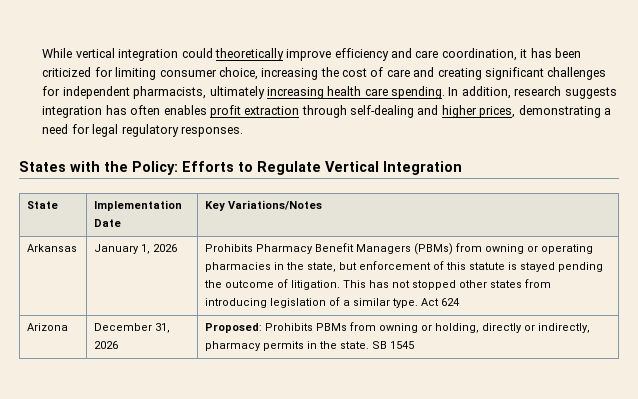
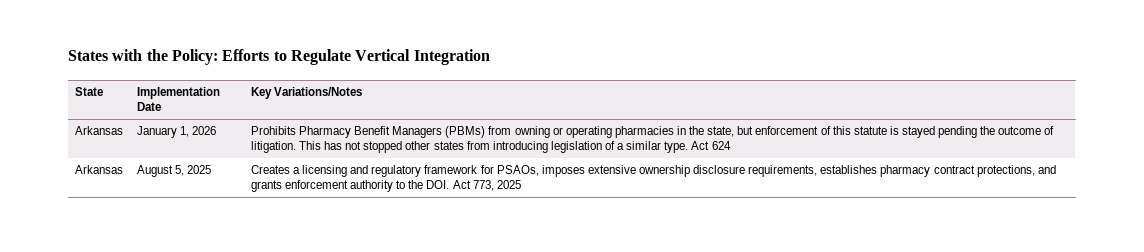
[42,48,581,61] [42,67,607,80] [42,86,617,99] [42,105,611,118] [42,124,243,137] While vertical integration could theoretically improve efficiency and care coordination, it has been criticized for limiting consumer choice, increasing the cost of care and creating significant challenges for independent pharmacists, ultimately increasing health care spending. In addition, research suggests integration has often enables profit extraction through self-dealing and higher prices, demonstrating a need for legal regulatory responses. // -> (68, 55) none
[27,323,69,331] [94,323,171,333] [94,341,119,349] [205,322,591,333] [205,341,415,351] Arizona | December 31, 2026 | Proposed: Prohibits PBMs from owning or holding, directly or indirectly, pharmacy permits in the state. SB 1545 -> [74,165,123,174] [136,165,212,177] [250,165,1056,177] [250,180,521,192] Arkansas | August 5, 2025 | Creates a licensing and regulatory framework for PSAOs, imposes extensive ownership disclosure requirements, establishes pharmacy contract protections, and grants enforcement authority to the DOI. Act 773, 2025

